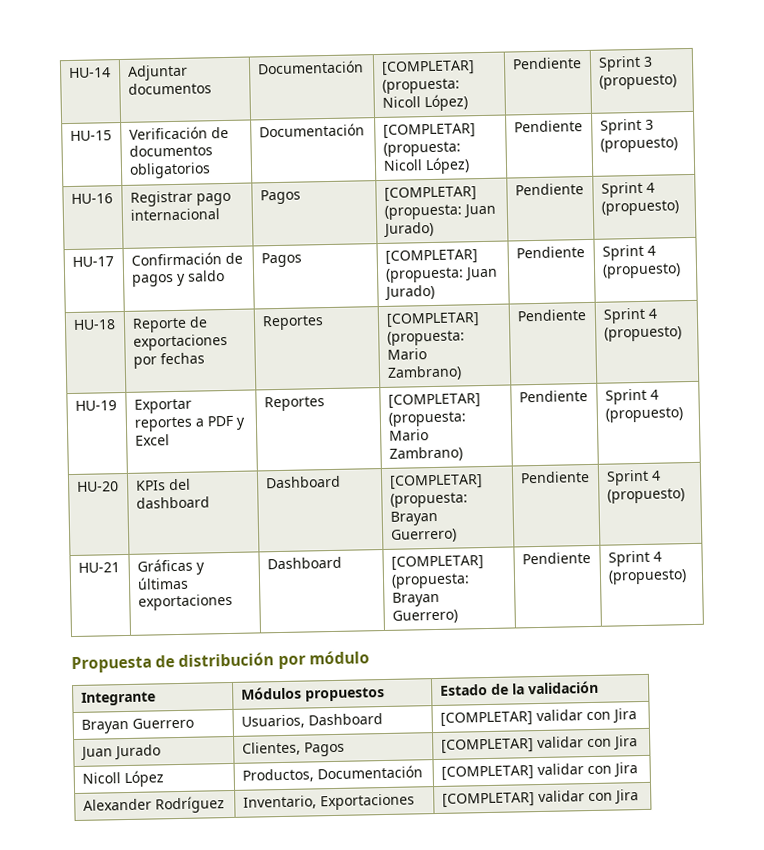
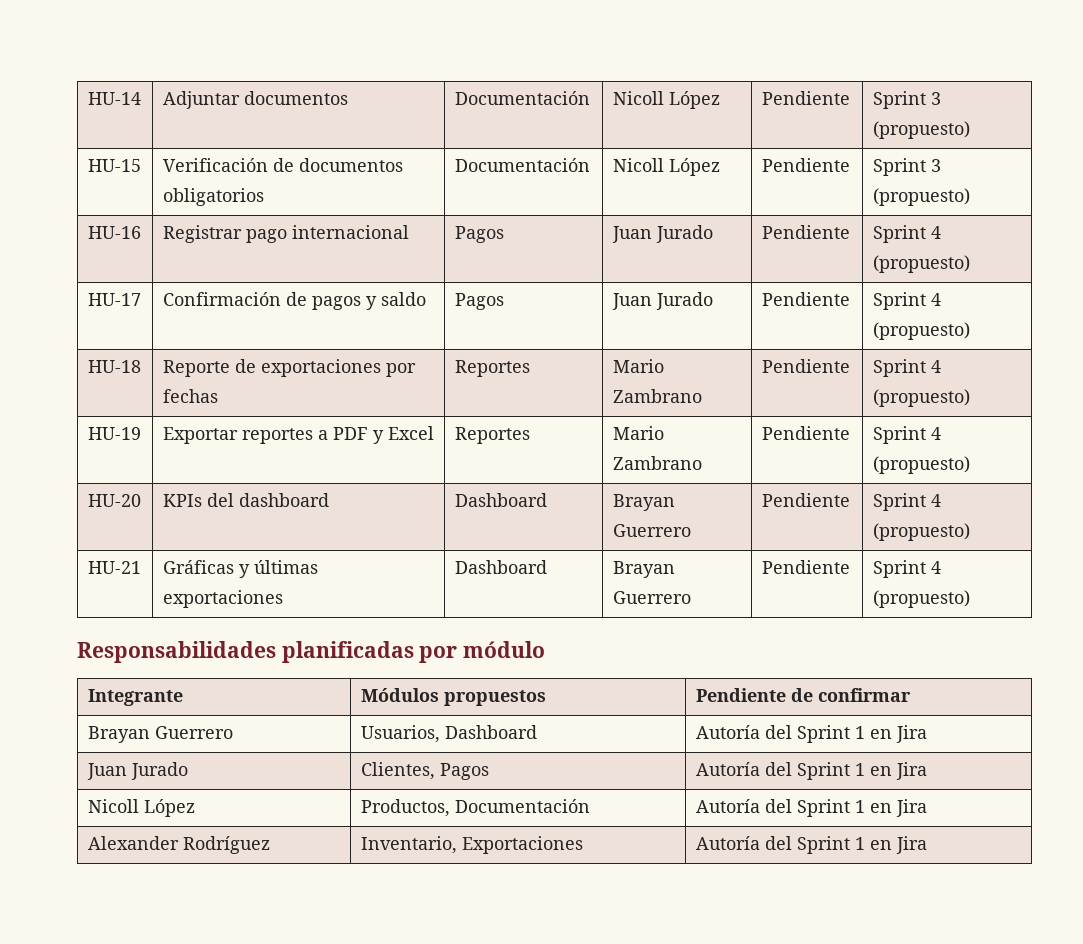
[380,60,475,76] [381,78,460,94] [381,94,468,112] [COMPLETAR] (propuesta: Nicoll López) -> [612,91,720,109] Nicoll López
[382,123,476,139] [382,141,461,157] [382,157,470,175] [COMPLETAR] (propuesta: Nicoll López) -> [612,158,720,176] Nicoll López
[383,186,477,202] [383,203,497,220] [382,221,434,238] [COMPLETAR] (propuesta: Juan Jurado) -> [611,225,713,243] Juan Jurado
[384,249,478,265] [384,266,498,283] [383,284,435,301] [COMPLETAR] (propuesta: Juan Jurado) -> [611,292,713,310] Juan Jurado
[385,312,480,328] [386,330,465,346] [386,348,427,360] [386,365,462,381] [COMPLETAR] (propuesta: Mario Zambrano) -> [612,359,664,373] [612,389,702,403] Mario Zambrano
[387,393,481,409] [387,411,467,427] [388,429,429,441] [388,446,463,462] [COMPLETAR] (propuesta: Mario Zambrano) -> [612,426,664,440] [612,456,702,470] Mario Zambrano
[388,474,483,490] [389,492,468,508] [389,510,438,526] [390,528,457,543] [COMPLETAR] (propuesta: Brayan Guerrero) -> [612,494,675,511] [612,524,691,537] Brayan Guerrero
[390,555,484,571] [390,573,470,589] [391,591,440,607] [391,609,458,624] [521,551,591,565] [607,550,662,567] [607,569,687,585] [71,652,275,674] [COMPLETAR] (propuesta: Brayan Guerrero) | Pendiente | Sprint 4 (propuesto) // Propuesta de distribución -> [612,561,675,578] [612,591,691,604] [761,560,850,574] [872,560,941,578] [872,590,970,608] [77,641,414,663] Brayan Guerrero | Pendiente | Sprint 4 (propuesto) // Responsabilidades planificadas
[439,680,599,696] Estado de la validación -> [695,688,911,702] Pendiente de confirmar
[439,709,611,727] [COMPLETAR] validar con -> [695,725,892,743] Autoría del Sprint 1 en
[440,736,612,754] [COMPLETAR] validar con -> [695,762,892,780] Autoría del Sprint 1 en
[440,763,612,781] [COMPLETAR] validar con -> [695,799,892,817] Autoría del Sprint 1 en
[441,790,613,808] [COMPLETAR] validar con -> [695,836,892,854] Autoría del Sprint 1 en

